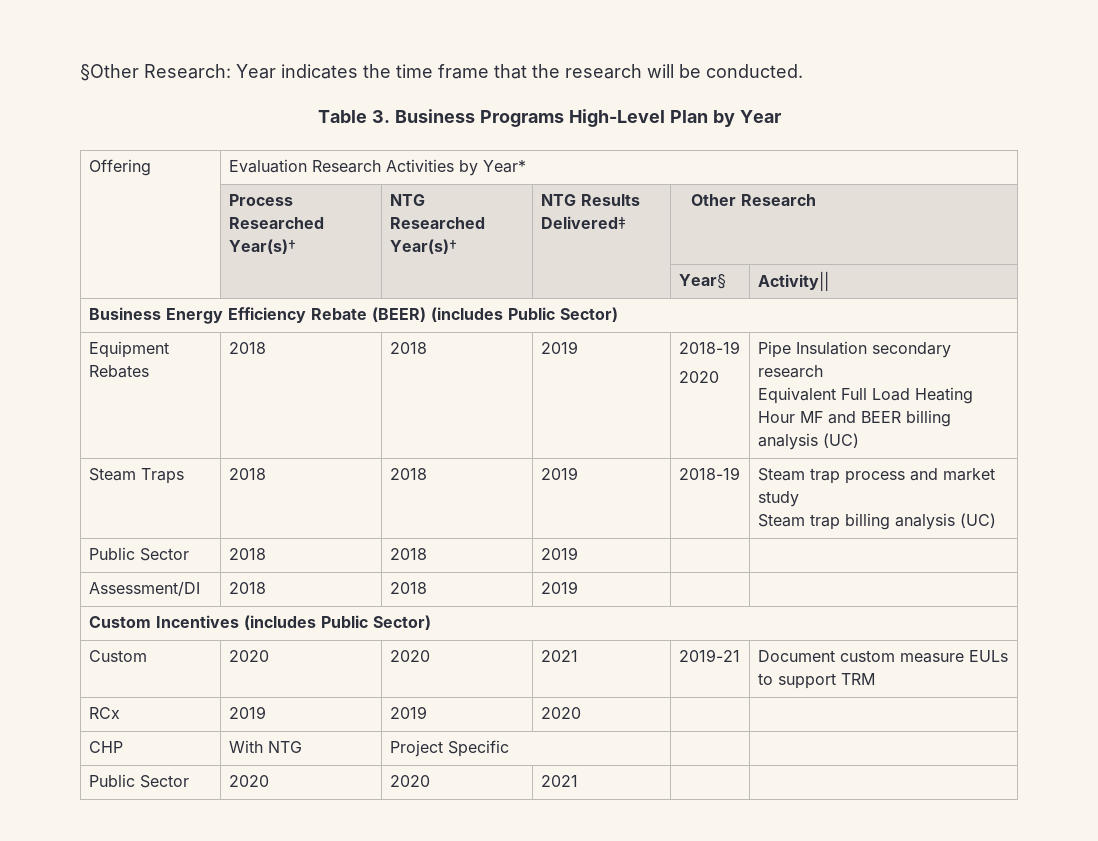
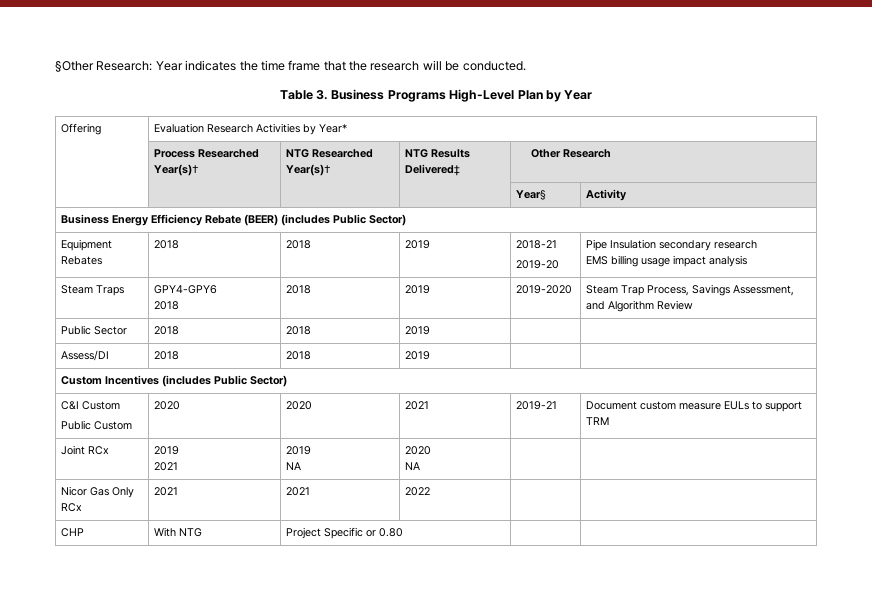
[757,271,829,291] Activity|| -> [586,189,628,201] Activity
[678,341,740,354] [678,371,719,383] 2018-19 // 2020 -> [516,240,558,249] [516,260,560,269] 2018-21 // 2019-20
[757,387,973,404] [757,410,951,427] [757,433,859,450] Equivalent Full Load Heating Hour MF and BEER billing analysis (UC) -> [586,255,748,267] EMS billing usage impact analysis
[228,468,266,480] [389,468,427,480] [540,467,578,480] [678,467,740,480] [757,468,995,484] [757,491,799,507] [757,513,996,530] 2018 | 2018 | 2019 | 2018-19 | Steam trap process and market study // Steam trap billing analysis (UC) -> [154,285,218,294] [154,301,180,310] [286,285,312,294] [405,285,431,294] [516,285,573,294] [586,284,795,296] [586,300,694,312] GPY4-GPY6 // 2018 | 2018 | 2019 | 2019-2020 | Steam Trap Process, Savings Assessment, and Algorithm Review
[88,582,200,596] Assessment/DI -> [61,350,110,361] Assess/DI
(431, 622) none -> [61,401,121,410] [61,420,92,430] C&I Custom // Public
(875, 679) none -> [61,445,86,455] Joint
[389,706,427,719] [540,707,581,719] | 2019 | 2020 -> [154,462,179,471] [286,446,312,455] [286,462,302,470] [405,446,432,455] [405,462,421,470] [61,486,135,498] [61,503,83,512] [154,487,179,496] [286,487,311,496] [405,487,431,496] // 2021 | 2019 // NA | 2020 // NA | | // Nicor Gas Only RCx | 2021 | 2021 | 2022
[88,774,189,788] [228,775,269,787] [389,775,430,787] [540,775,578,787] | | // Public Sector | 2020 | 2020 | 2021 -> [366,528,404,537] or 0.80

